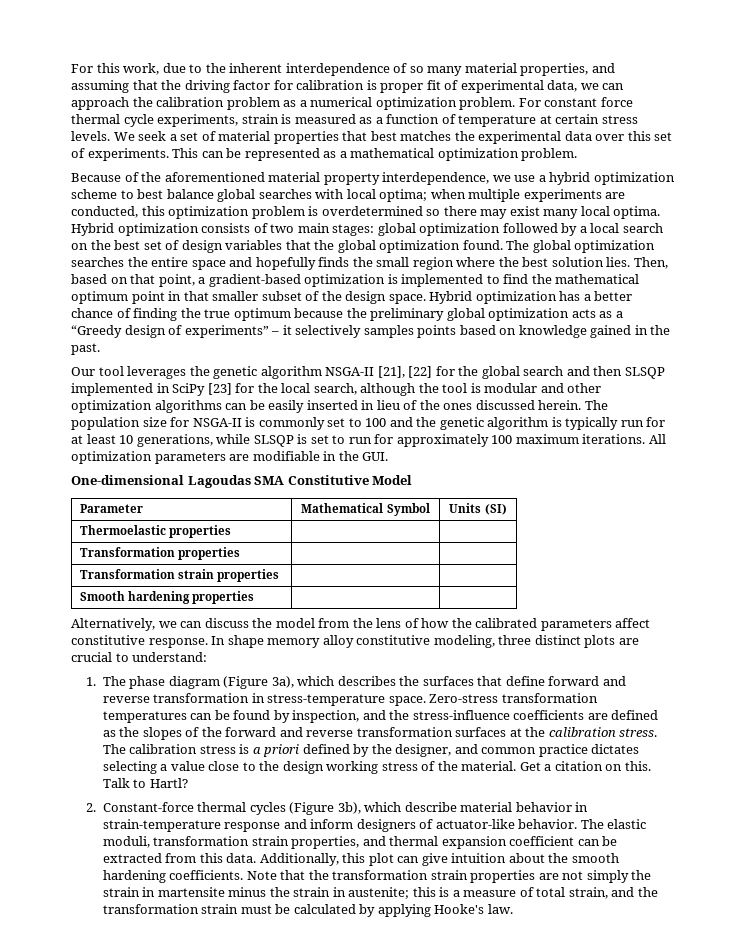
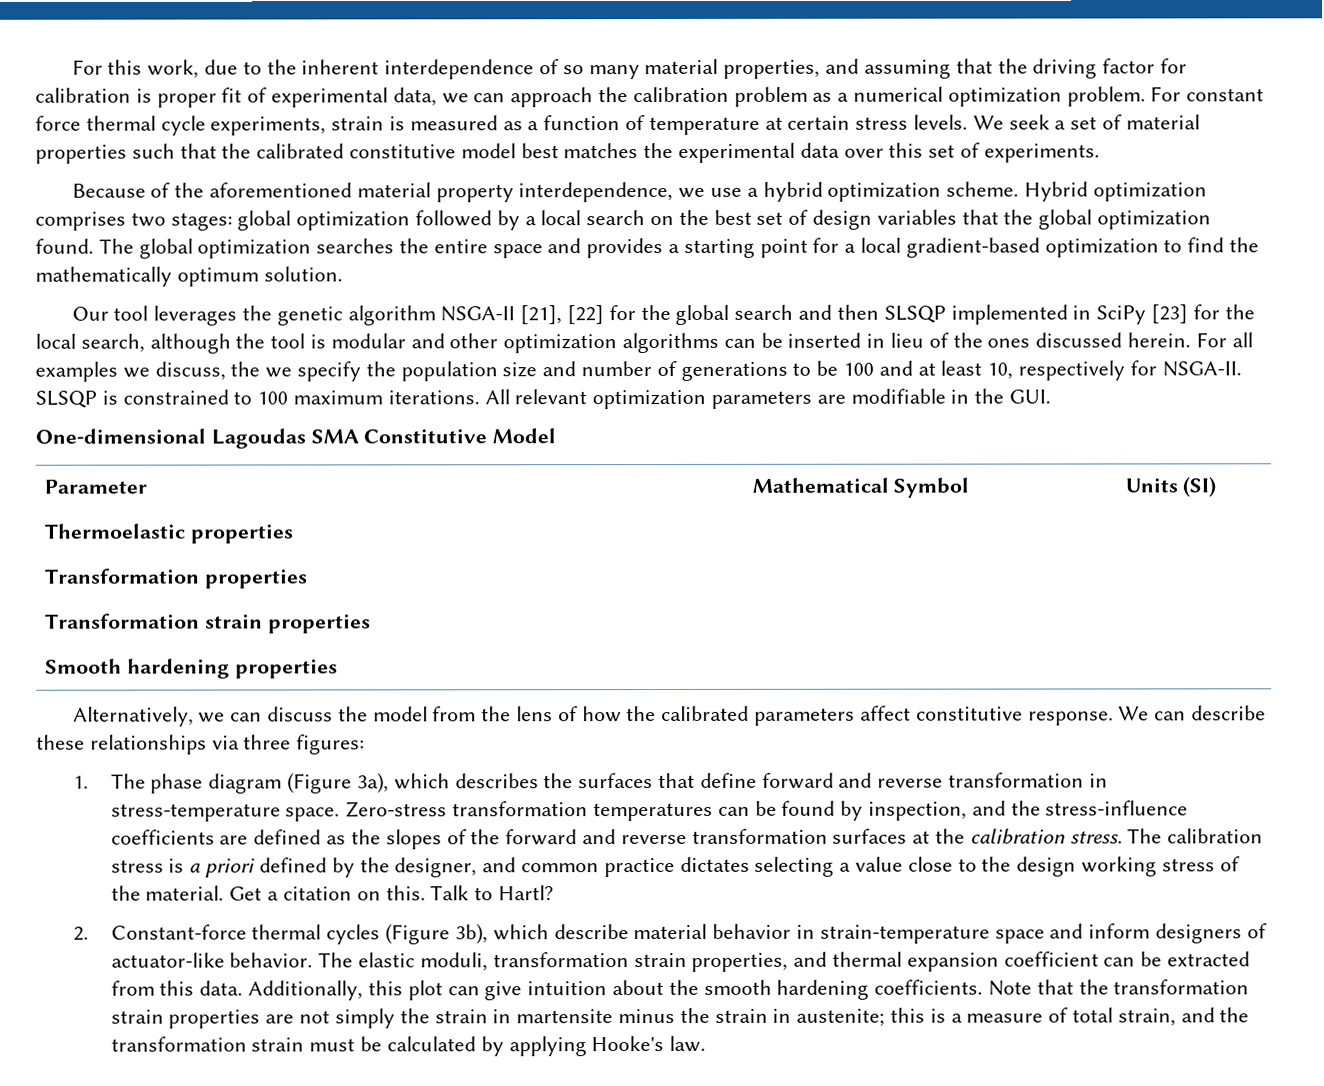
[342,131,368,141] that -> [131,143,516,159] such that the calibrated constitutive model
[172,148,578,161] This can be represented as a mathematical optimization problem. -> (1100, 153) none
[71,189,626,202] [71,206,661,219] [71,223,330,236] scheme to best balance global searches with local optima; when multiple experiments are conducted, this optimization problem is overdetermined so there may exist many local optima. Hybrid optimization consists of two main -> [946,181,1207,202] [35,211,166,231] scheme. Hybrid optimization comprises two
[255,257,668,270] [71,274,640,287] [71,291,633,304] [71,308,623,321] [71,325,671,338] [71,343,100,355] hopefully finds the small region where the best solution lies. Then, based on that point, a gradient-based optimization is implemented to find the mathematical optimum point in that smaller subset of the design space. Hybrid optimization has a better chance of finding the true optimum because the preliminary global optimization acts as a “Greedy design of experiments” – it selectively samples points based on knowledge gained in the past. -> [586,237,1260,259] [35,266,343,287] provides a starting point for a local gradient-based optimization to find the mathematically optimum solution.
[268,400,305,413] easily -> (783, 340) none
[584,400,608,410] [71,417,666,430] [71,434,489,447] The population size for NSGA-II is commonly set to 100 and the genetic algorithm is typically run for at least 10 generations, while SLSQP is set to run for approximately -> [1195,332,1253,348] [35,360,1242,382] [35,389,253,408] For all examples we discuss, the we specify the population size and number of generations to be 100 and at least 10, respectively for NSGA-II. SLSQP is constrained to
(666, 439) none -> [514,389,588,405] relevant
[211,635,639,648] [71,652,208,662] In shape memory alloy constitutive modeling, three distinct plots are crucial to understand: -> [1118,705,1266,721] [36,734,366,755] We can describe these relationships via three figures:
[224,822,281,832] response -> [994,929,1045,944] space

